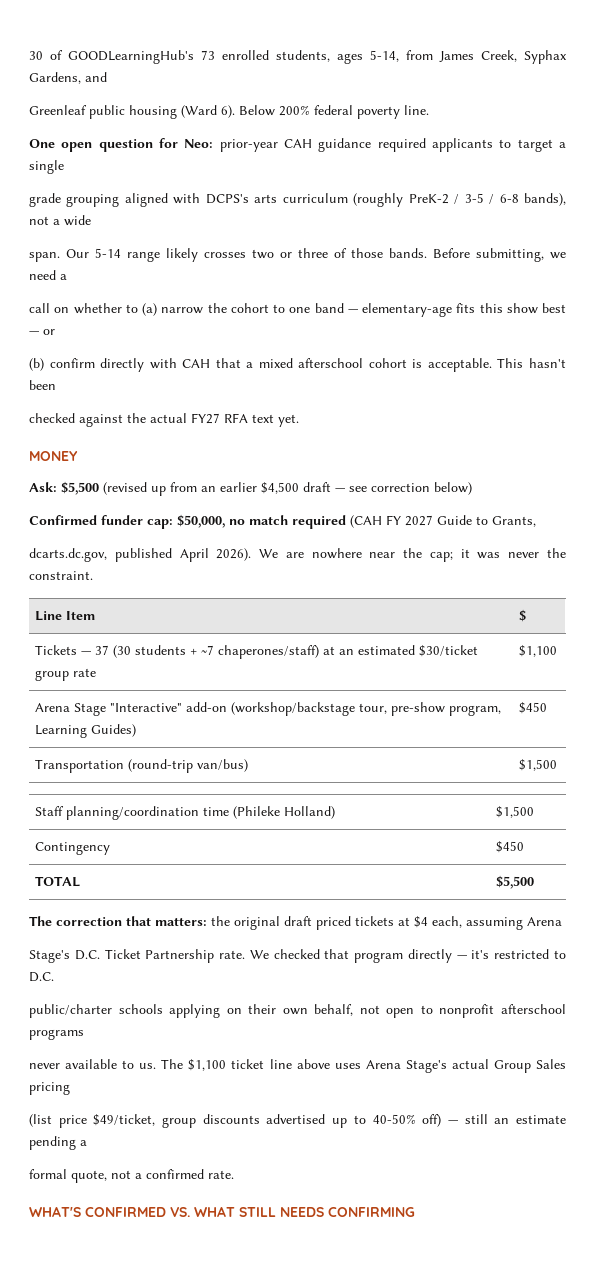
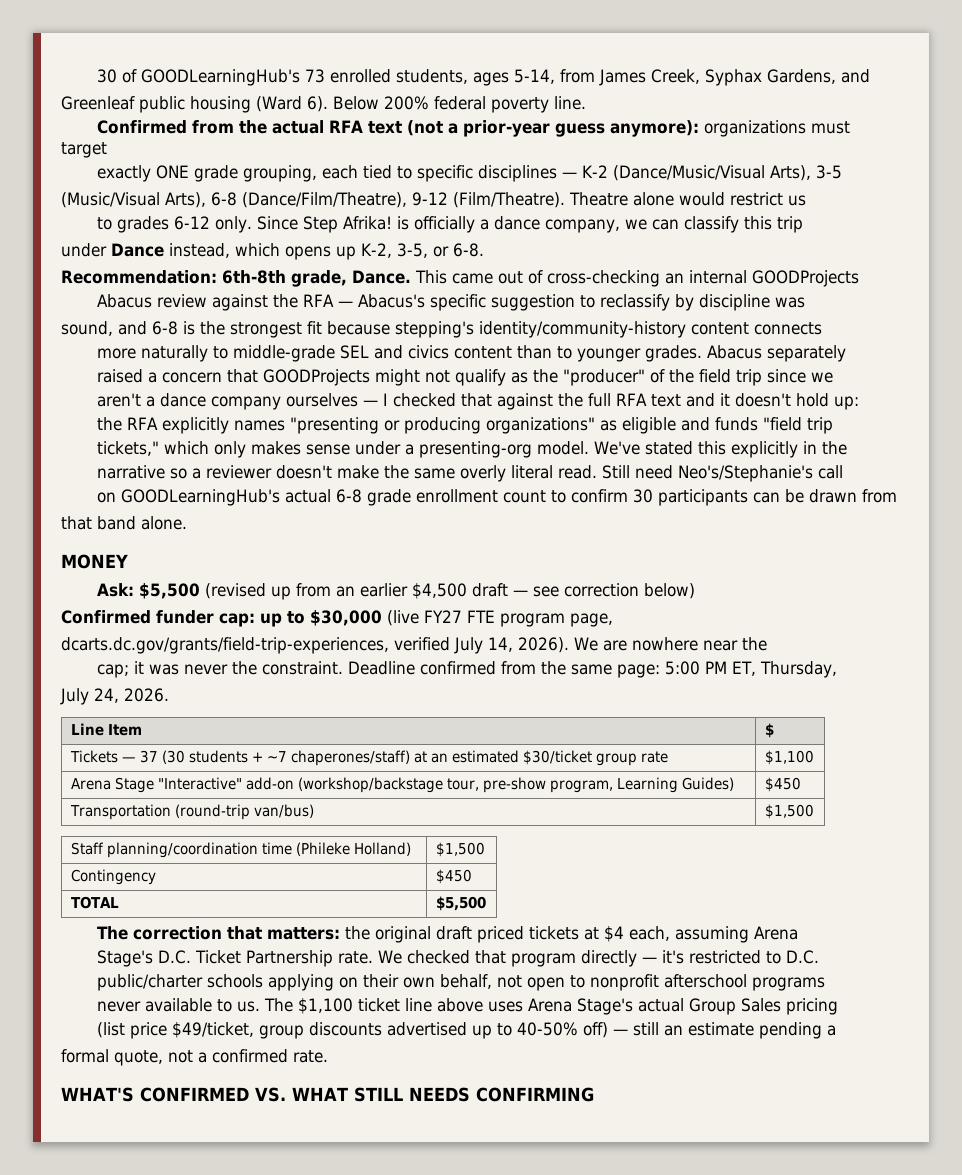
[29,138,566,152] [29,160,64,174] [29,193,566,207] [29,215,91,226] [29,248,566,262] [29,270,67,280] [29,303,566,317] [29,329,55,335] [29,358,567,372] [29,380,56,390] [29,413,299,427] One open question for Neo: prior-year CAH guidance required applicants to target a single // grade grouping aligned with DCPS's arts curriculum (roughly PreK-2 / 3-5 / 6-8 bands), not a wide // span. Our 5-14 range likely crosses two or three of those bands. Before submitting, we need a // call on whether to (a) narrow the cohort to one band — elementary-age fits this show best — or // (b) confirm directly with CAH that a mixed afterschool cohort is acceptable. This hasn't been // checked against the actual FY27 RFA text yet. -> [97,120,851,137] [61,142,107,158] [97,165,843,182] [61,192,806,208] [97,216,804,233] [61,243,484,260] [61,270,859,287] [97,294,806,311] [61,321,822,338] [97,345,847,362] [97,369,834,386] [97,393,860,410] [97,417,834,434] [97,441,848,458] [97,465,844,482] [97,489,898,506] [61,516,187,530] Confirmed from the actual RFA text (not a prior-year guess anymore): organizations must target // exactly ONE grade grouping, each tied to specific disciplines — K-2 (Dance/Music/Visual Arts), 3-5 // (Music/Visual Arts), 6-8 (Dance/Film/Theatre), 9-12 (Film/Theatre). Theatre alone would restrict us // to grades 6-12 only. Since Step Afrika! is officially a dance company, we can classify this trip // under Dance instead, which opens up K-2, 3-5, or 6-8. // Recommendation: 6th-8th grade, Dance. This came out of cross-checking an internal GOODProjects // Abacus review against the RFA — Abacus's specific suggestion to reclassify by discipline was // sound, and 6-8 is the strongest fit because stepping's identity/community-history content connects // more naturally to middle-grade SEL and civics content than to younger grades. Abacus separately // raised a concern that GOODProjects might not qualify as the "producer" of the field trip since we // aren't a dance company ourselves — I checked that against the full RFA text and it doesn't hold up: // the RFA explicitly names "presenting or producing organizations" as eligible and funds "field trip // tickets," which only makes sense under a presenting-org model. We've stated this explicitly in the // narrative so a reviewer doesn't make the same overly literal read. Still need Neo's/Stephanie's call // on GOODLearningHub's actual 6-8 grade enrollment count to confirm 30 participants can be drawn from // that band alone.
[177,514,536,529] [29,548,209,562] $50,000, no match required (CAH FY 2027 Guide to Grants, // dcarts.dc.gov, published April -> [260,610,613,627] [61,637,513,654] up to $30,000 (live FY27 FTE program page, // dcarts.dc.gov/grants/field-trip-experiences, verified July 14,
(423, 553) none -> (767, 644) //
(93, 575) none -> [348,661,838,678] [60,688,169,705] Deadline confirmed from the same page: 5:00 PM ET, Thursday, // July 24, 2026.

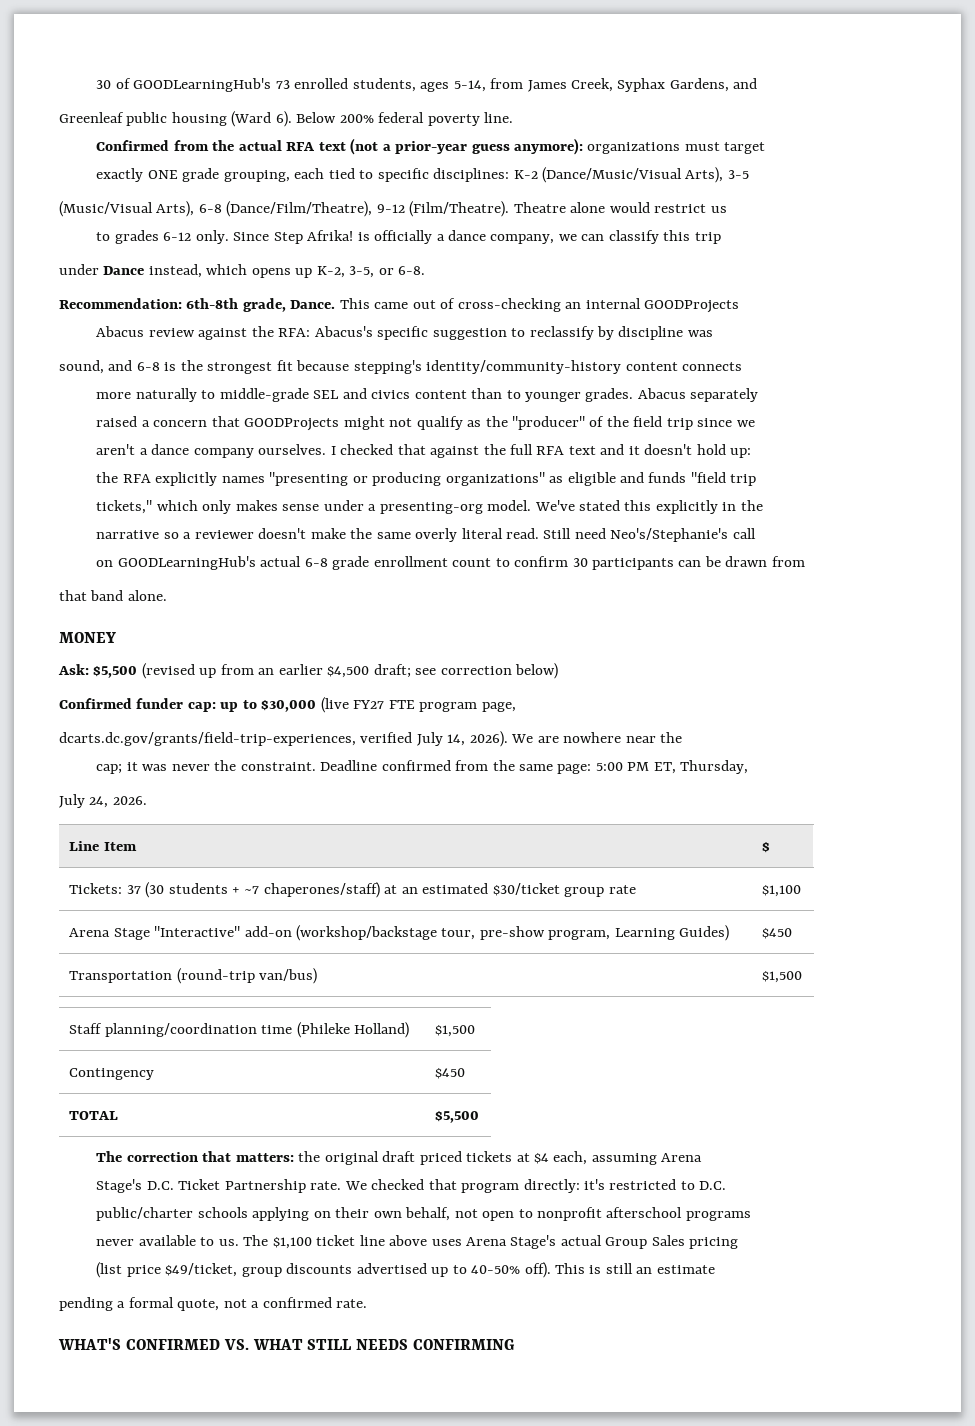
[478,165,578,182] disciplines — -> [433,168,510,182] disciplines:
[303,294,354,307] RFA — -> [278,328,311,337] RFA:
[286,393,379,407] ourselves — -> [258,444,327,455] ourselves.
[472,583,529,597] draft — -> [373,664,411,678] draft;
[69,750,136,763] Tickets — -> [69,883,123,894] Tickets:
[581,950,658,967] directly — -> [523,1179,580,1193] directly:
[583,1022,629,1038] off) — -> [524,1262,602,1278] off). This is
(755, 1029) none -> (715, 1269) //
(837, 1030) // -> (126, 1304) none

